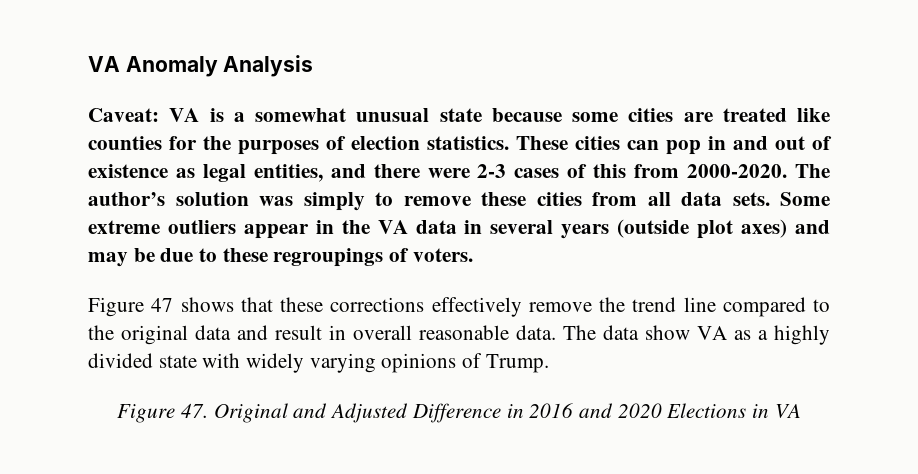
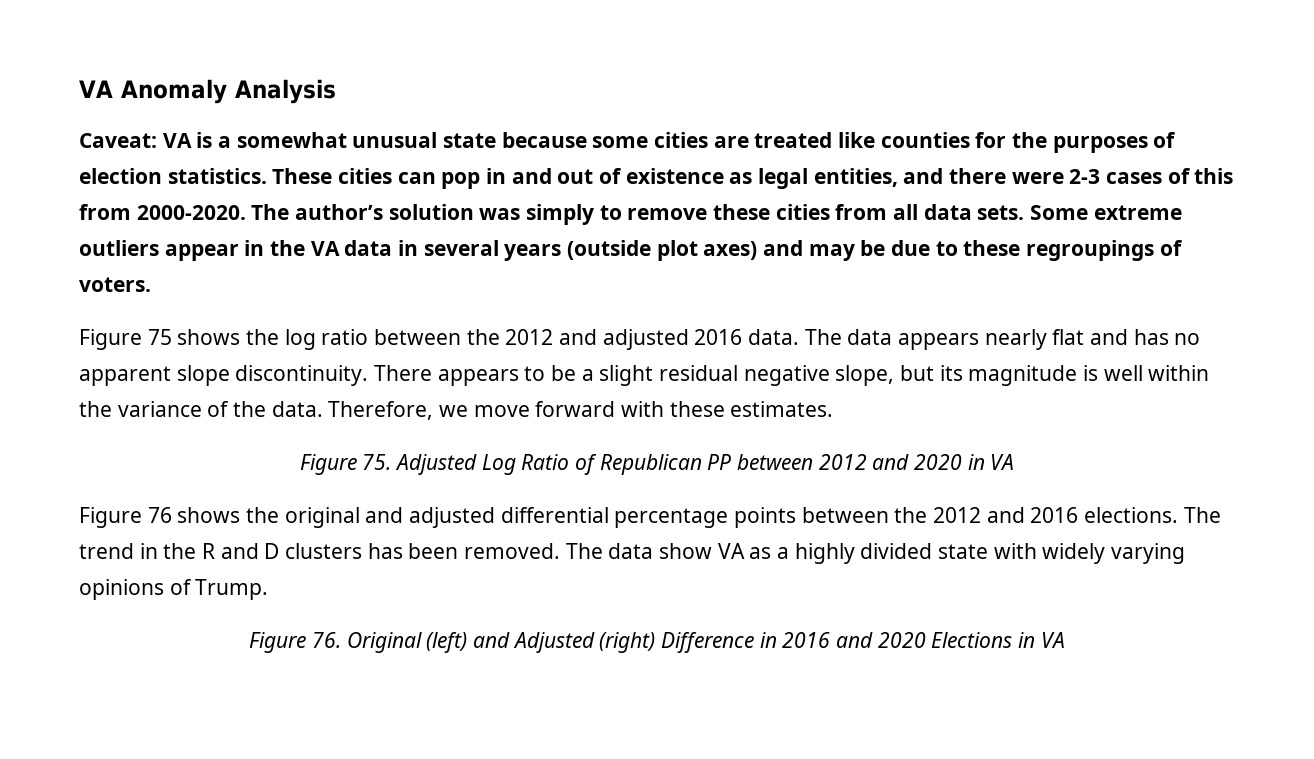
[151,297,830,317] [88,325,556,345] 47 shows that these corrections effectively remove the trend line compared to the original data and result in overall reasonable data. -> [147,329,1201,350] [79,365,1210,386] [79,401,834,420] [299,454,1015,475] [79,507,1221,528] [79,543,561,559] 75 shows the log ratio between the 2012 and adjusted 2016 data. The data appears nearly flat and has no apparent slope discontinuity. There appears to be a slight residual negative slope, but its magnitude is well within the variance of the data. Therefore, we move forward with these estimates. // Figure 75. Adjusted Log Ratio of Republican PP between 2012 and 2020 in VA // Figure 76 shows the original and adjusted differential percentage points between the 2012 and 2016 elections. The trend in the R and D clusters has been removed.
[181,403,288,423] 47. Original -> [311,632,468,653] 76. Original (left)
(409, 413) none -> [599,632,656,653] (right)

